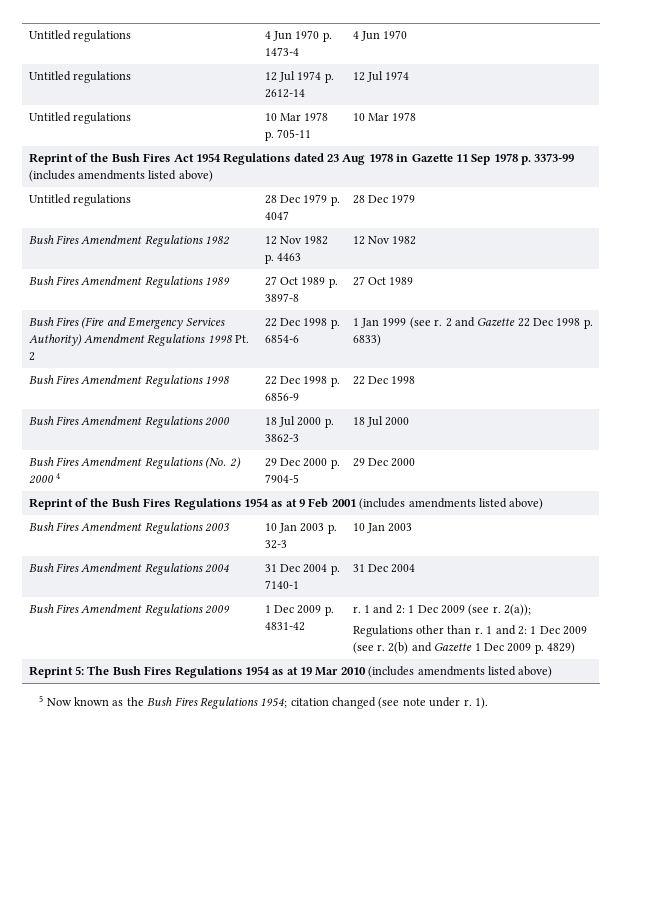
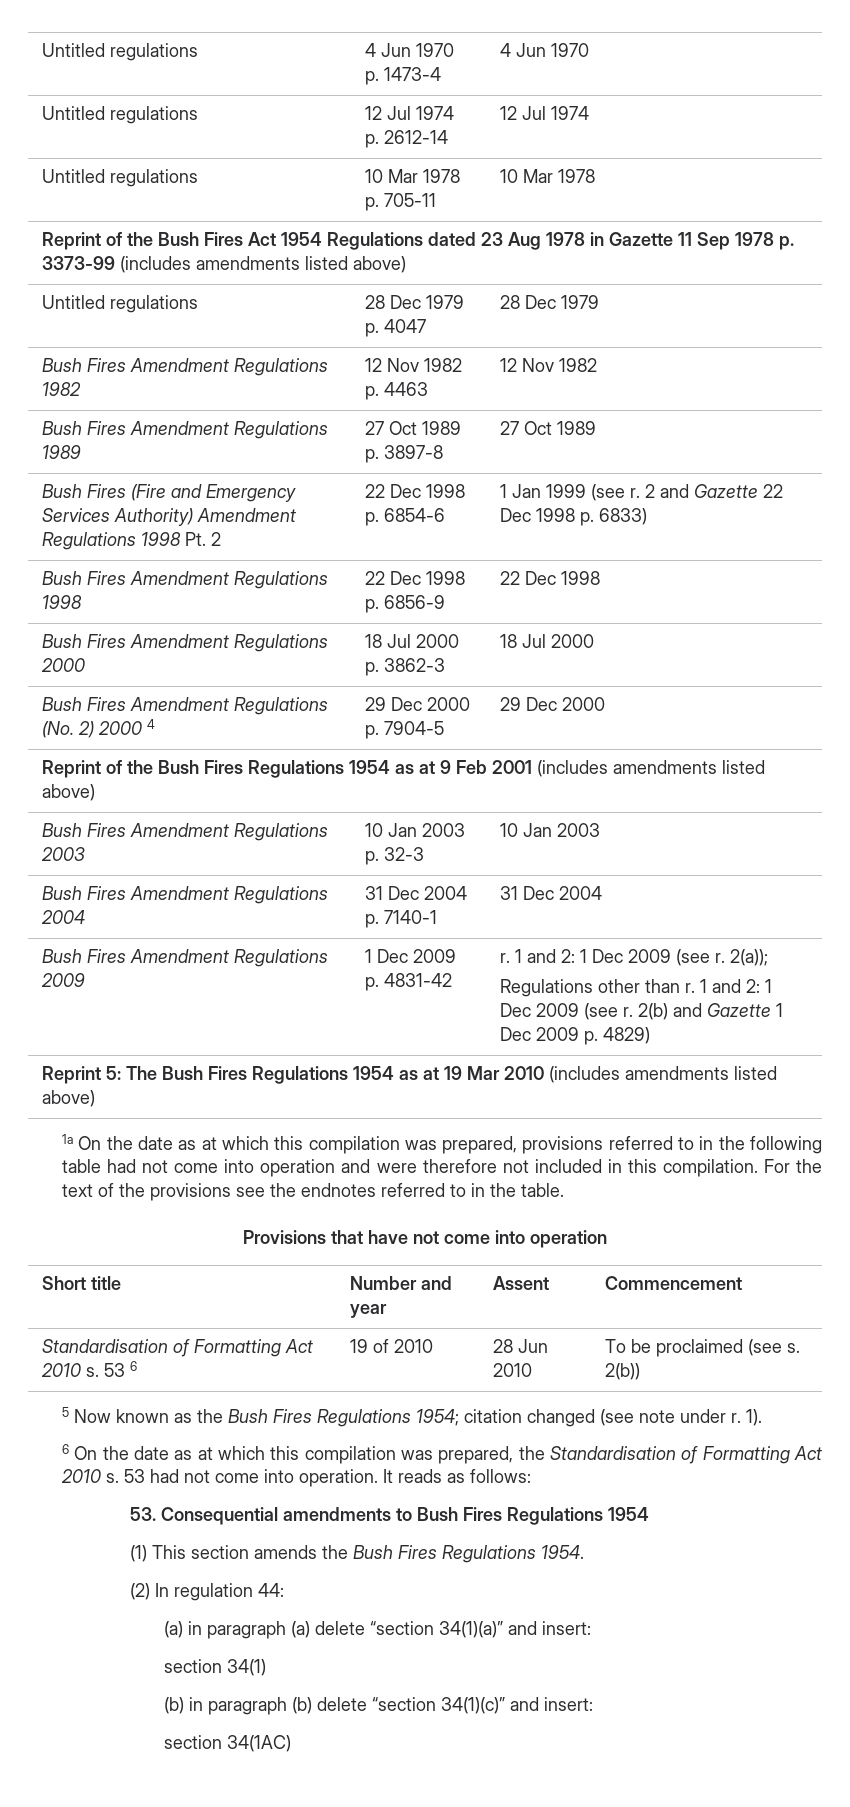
(553, 672) none -> [62,1134,822,1154] [62,1159,822,1177] [62,1183,565,1201] [243,1230,607,1248] [42,1276,122,1290] [350,1276,453,1290] [350,1304,388,1318] [493,1276,550,1290] [605,1276,743,1290] [42,1339,314,1357] [41,1361,138,1377] [350,1339,434,1353] [493,1339,549,1353] [493,1363,533,1377] [605,1339,801,1357] [605,1363,641,1380] // 1a On the date as at which this compilation was prepared, provisions referred to in the following table had not come into operation and were therefore not included in this compilation. For the text of the provisions see the endnotes referred to in the table. // Provisions that have not come into operation // Short title | Number and year | Assent | Commencement // Standardisation of Formatting Act 2010 s. 53 6 | 19 of 2010 | 28 Jun 2010 | To be proclaimed (see s. 2(b))
(488, 703) none -> [62,1444,822,1464] [61,1469,532,1487] [130,1507,650,1525] [130,1545,585,1563] [130,1583,285,1601] [164,1621,592,1639] [164,1659,267,1676] [164,1697,594,1715] [164,1735,292,1752] // 6 On the date as at which this compilation was prepared, the Standardisation of Formatting Act 2010 s. 53 had not come into operation. It reads as follows: // 53. Consequential amendments to Bush Fires Regulations 1954 // (1) This section amends the Bush Fires Regulations 1954. // (2) In regulation 44: // (a) in paragraph (a) delete “section 34(1)(a)” and insert: // section 34(1) // (b) in paragraph (b) delete “section 34(1)(c)” and insert: // section 34(1AC)

